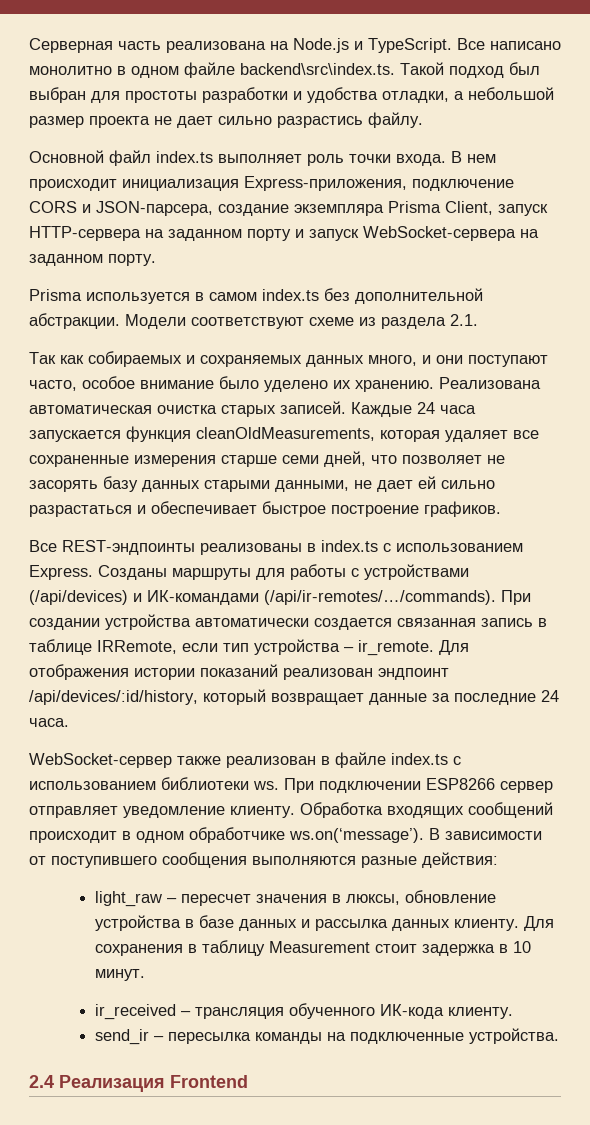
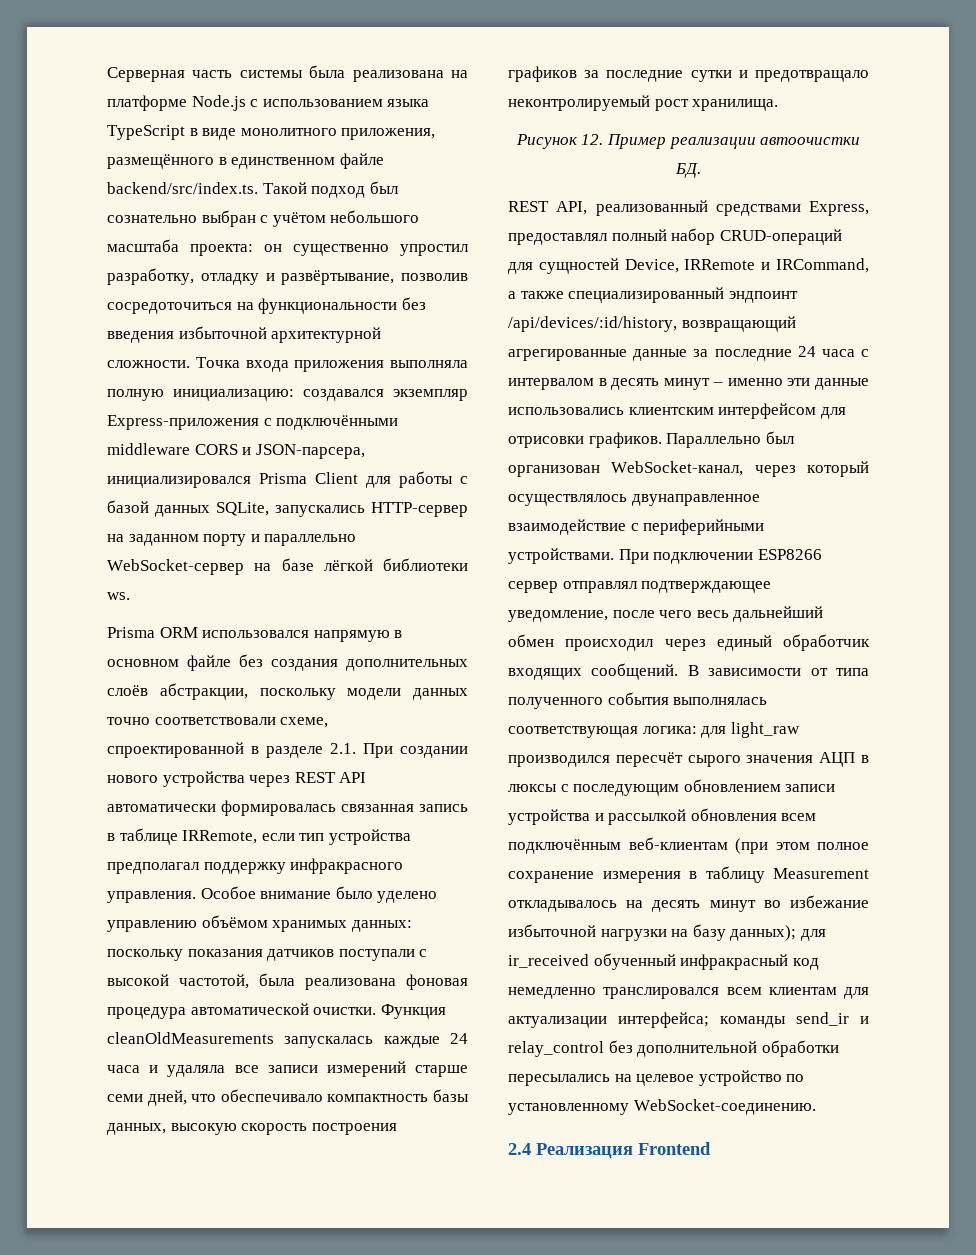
[166,38,561,53] [29,62,540,78] [29,87,554,103] [29,112,423,128] [29,150,496,166] [29,176,514,191] [29,201,548,216] [29,226,539,241] [29,254,156,266] [29,288,483,304] [29,313,478,329] [29,351,548,367] [29,376,541,392] [29,401,476,417] [29,426,539,442] [29,451,505,467] [29,476,495,492] [29,501,501,517] [29,540,523,555] [29,564,469,580] [29,590,531,605] [29,614,392,630] реализована на Node.js и TypeScript. Все написано монолитно в одном файле backend\src\index.ts. Такой подход был выбран для простоты разработки и удобства отладки, а небольшой размер проекта не дает сильно разрастись файлу. // Основной файл index.ts выполняет роль точки входа. В нем происходит инициализация Express-приложения, подключение CORS и JSON-парсера, создание экземпляра Prisma Client, запуск HTTP-сервера на заданном порту и запуск WebSocket-сервера на заданном порту. // Prisma используется в самом index.ts без дополнительной абстракции. Модели соответствуют схеме из раздела 2.1. // Так как собираемых и сохраняемых данных много, и они поступают часто, особое внимание было уделено их хранению. Реализована автоматическая очистка старых записей. Каждые 24 часа запускается функция cleanOldMeasurements, которая удаляет все сохраненные измерения старше семи дней, что позволяет не засорять базу данных старыми данными, не дает ей сильно разрастаться и обеспечивает быстрое построение графиков. // Все REST-эндпоинты реализованы в index.ts с использованием Express. Созданы маршруты для работы с устройствами (/api/devices) и ИК-командами (/api/ir-remotes/…/commands). При создании устройства автоматически создается -> [239,65,468,82] [107,95,430,111] [107,125,436,140] [107,153,384,169] [107,181,399,198] [107,210,420,227] [107,239,469,256] [107,268,468,285] [107,297,426,314] [107,326,382,343] [107,357,468,372] [107,389,468,401] [107,415,399,430] [107,443,365,459] [107,471,468,488] [107,500,468,517] [107,534,357,546] [107,558,468,575] [107,592,130,600] [107,627,403,642] [107,654,468,671] [107,683,468,700] [107,717,329,728] [107,742,468,758] [107,771,367,787] [107,800,336,816] системы была реализована на платформе Node.js с использованием языка TypeScript в виде монолитного приложения, размещённого в единственном файле backend/src/index.ts. Такой подход был сознательно выбран с учётом небольшого масштаба проекта: он существенно упростил разработку, отладку и развёртывание, позволив сосредоточиться на функциональности без введения избыточной архитектурной сложности. Точка входа приложения выполняла полную инициализацию: создавался экземпляр Express-приложения с подключёнными middleware CORS и JSON-парсера, инициализировался Prisma Client для работы с базой данных SQLite, запускались HTTP-сервер на заданном порту и параллельно WebSocket-сервер на базе лёгкой библиотеки ws. // Prisma ORM использовался напрямую в основном файле без создания дополнительных слоёв абстракции, поскольку модели данных точно соответствовали схеме, спроектированной в разделе 2.1. При создании нового устройства через REST API автоматически формировалась
[344,640,469,656] [29,664,449,680] [29,689,559,705] [29,718,69,727] [29,752,461,768] [29,777,553,793] [29,802,553,818] [29,827,542,843] [29,852,498,868] [94,890,496,907] [94,915,554,931] [94,940,531,956] [94,969,145,981] [94,1003,513,1020] [94,1028,559,1045] – ir_remote. Для отображения истории показаний реализован эндпоинт /api/devices/:id/history, который возвращает данные за последние 24 часа. // WebSocket-сервер также реализован в файле index.ts с использованием библиотеки ws. При подключении ESP8266 сервер отправляет уведомление клиенту. Обработка входящих сообщений происходит в одном обработчике ws.on(‘message’). В зависимости от поступившего сообщения выполняются разные действия: // light_raw – пересчет значения в люксы, обновление устройства в базе данных и рассылка данных клиенту. Для сохранения в таблицу Measurement стоит задержка в 10 минут. // ir_received – трансляция обученного ИК-кода клиенту. // send_ir – пересылка команды на подключенные устройства. -> [107,858,404,874] [107,886,438,903] [107,915,412,932] [107,949,428,961] [107,973,468,990] [107,1003,446,1019] [107,1032,468,1048] [107,1061,468,1077] [107,1089,469,1106] [107,1123,397,1135] [508,66,869,82] [508,95,779,111] [515,134,861,149] [675,163,701,178] [508,200,869,216] [508,228,842,245] [508,258,869,274] [508,287,798,303] [508,316,796,332] [508,346,869,361] [508,378,869,390] [508,403,846,419] [508,431,795,448] [508,461,869,477] [508,494,760,506] [508,519,765,535] [508,548,822,564] [508,581,772,593] [508,606,824,622] [508,634,870,651] [508,663,869,680] [508,692,768,709] [508,722,800,738] [508,752,869,767] [508,779,836,796] [508,808,817,825] [508,837,869,854] [508,866,869,883] [508,895,869,912] [508,924,826,941] [508,953,819,970] [508,987,869,999] [508,1012,869,1028] [508,1040,839,1057] [508,1070,805,1086] [508,1099,816,1115] предполагал поддержку инфракрасного управления. Особое внимание было уделено управлению объёмом хранимых данных: поскольку показания датчиков поступали с высокой частотой, была реализована фоновая процедура автоматической очистки. Функция cleanOldMeasurements запускалась каждые 24 часа и удаляла все записи измерений старше семи дней, что обеспечивало компактность базы данных, высокую скорость построения графиков за последние сутки и предотвращало неконтролируемый рост хранилища. // Рисунок 12. Пример реализации автоочистки БД. // REST API, реализованный средствами Express, предоставлял полный набор CRUD-операций для сущностей Device, IRRemote и IRCommand, а также специализированный эндпоинт /api/devices/:id/history, возвращающий агрегированные данные за последние 24 часа с интервалом в десять минут – именно эти данные использовались клиентским интерфейсом для отрисовки графиков. Параллельно был организован WebSocket-канал, через который осуществлялось двунаправленное взаимодействие с периферийными устройствами. При подключении ESP8266 сервер отправлял подтверждающее уведомление, после чего весь дальнейший обмен происходил через единый обработчик входящих сообщений. В зависимости от типа полученного события выполнялась соответствующая логика: для light_raw производился пересчёт сырого значения АЦП в люксы с последующим обновлением записи устройства и рассылкой обновления всем подключённым веб-клиентам (при этом полное сохранение измерения в таблицу Measurement откладывалось на десять минут во избежание избыточной нагрузки на базу данных); для ir_received обученный инфракрасный код немедленно транслировался всем клиентам для актуализации интерфейса; команды send_ir и relay_control без дополнительной обработки пересылались на целевое устройство по установленному WebSocket-соединению.

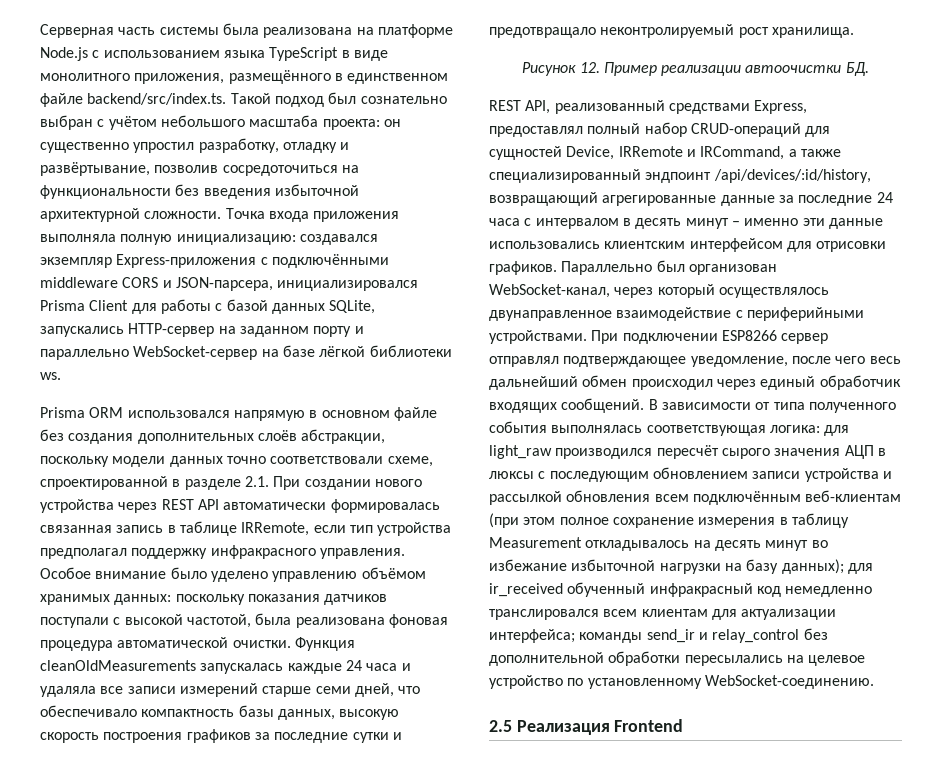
[508,1143,531,1155] 2.4 -> [489,720,512,732] 2.5

